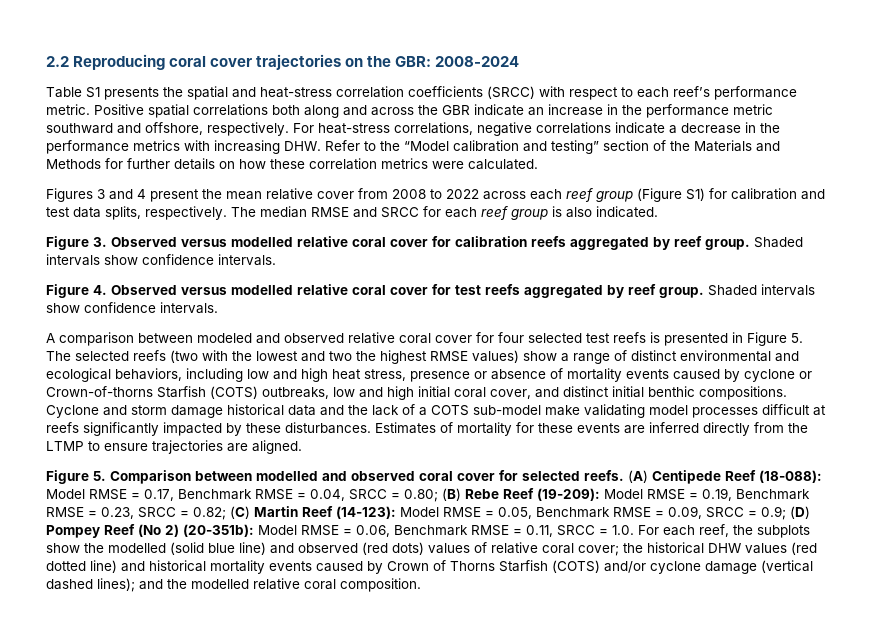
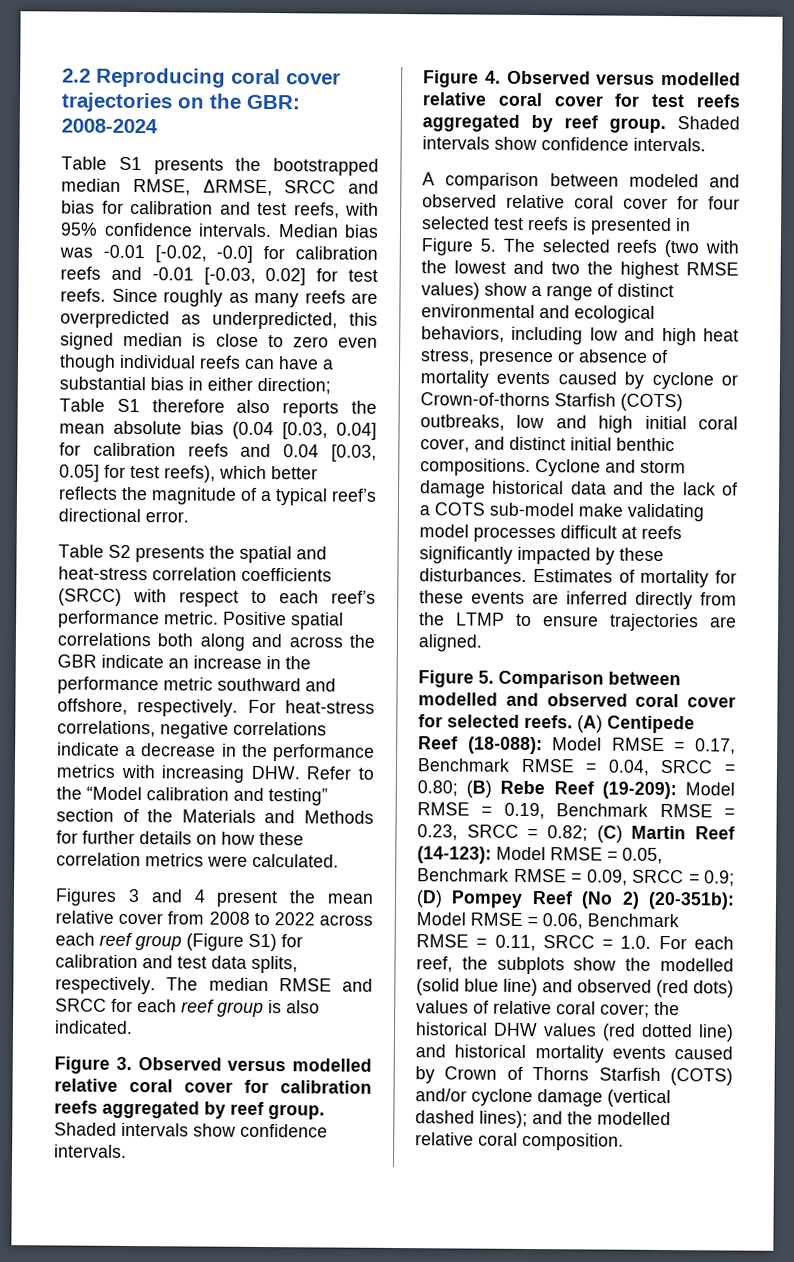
(183, 92) none -> [273,158,379,176] [61,178,379,197] [61,200,379,219] [60,222,379,238] [59,244,378,263] [60,266,378,286] [60,288,378,308] [60,310,378,330] [60,332,378,350] [59,354,334,372] [59,376,331,395] [59,398,378,418] [59,420,377,440] [59,442,378,462] [59,464,318,483] [58,486,377,506] [58,508,189,523] [58,544,235,563] bootstrapped median RMSE, ΔRMSE, SRCC and bias for calibration and test reefs, with 95% confidence intervals. Median bias was -0.01 [-0.02, -0.0] for calibration reefs and -0.01 [-0.03, 0.02] for test reefs. Since roughly as many reefs are overpredicted as underpredicted, this signed median is close to zero even though individual reefs can have a substantial bias in either direction; Table S1 therefore also reports the mean absolute bias (0.04 [0.03, 0.04] for calibration reefs and 0.04 [0.03, 0.05] for test reefs), which better reflects the magnitude of a typical reef’s directional error. // Table S2 presents the

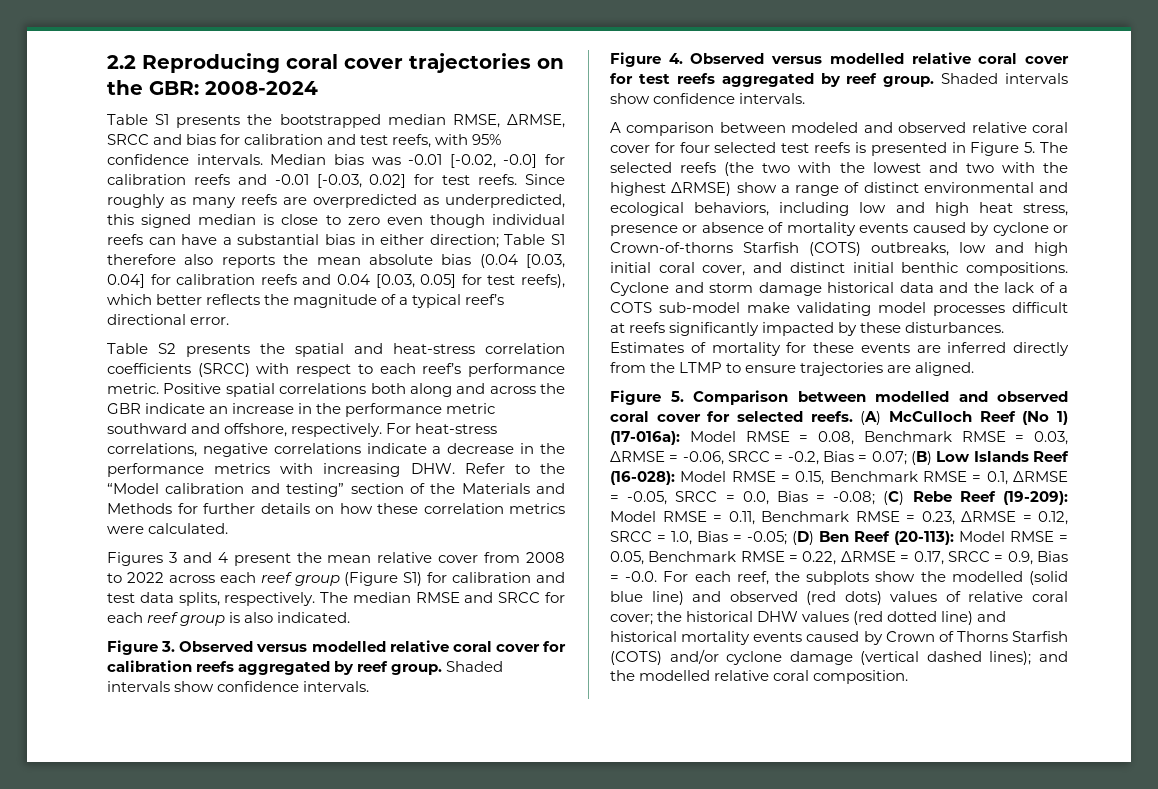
[664,239,700,258] (two -> [724,162,791,176] (the two
(580, 268) none -> [1001,162,1035,173] with
[686,262,739,276] [421,282,480,300] RMSE values) -> [671,182,732,196] ΔRMSE)
[607,715,695,734] [418,736,736,755] [417,758,736,776] [417,780,493,798] Centipede Reef (18-088): Model RMSE = 0.17, Benchmark RMSE = 0.04, SRCC = 0.80; (B) -> [889,411,1068,425] [610,431,1068,445] [610,451,1069,465] [610,471,1068,485] [610,491,905,505] McCulloch Reef (No 1) (17-016a): Model RMSE = 0.08, Benchmark RMSE = 0.03, ΔRMSE = -0.06, SRCC = -0.2, Bias = 0.07; (B) Low Islands Reef (16-028): Model RMSE = 0.15, Benchmark RMSE = 0.1, ΔRMSE = -0.05, SRCC = 0.0, Bias = -0.08; (C)
[503,802,545,820] 0.19, -> [728,511,755,525] 0.11,
[466,824,735,843] [417,846,492,864] SRCC = 0.82; (C) Martin Reef (14-123): -> [961,511,1068,525] [610,531,954,545] ΔRMSE = 0.12, SRCC = 1.0, Bias = -0.05; (D) Ben Reef (20-113):
[586,869,735,887] [416,890,735,910] [416,912,679,930] [416,934,652,952] 0.09, SRCC = 0.9; (D) Pompey Reef (No 2) (20-351b): Model RMSE = 0.06, Benchmark RMSE = 0.11, SRCC = 1.0. -> [802,551,1068,565] [610,571,658,582] 0.22, ΔRMSE = 0.17, SRCC = 0.9, Bias = -0.0.

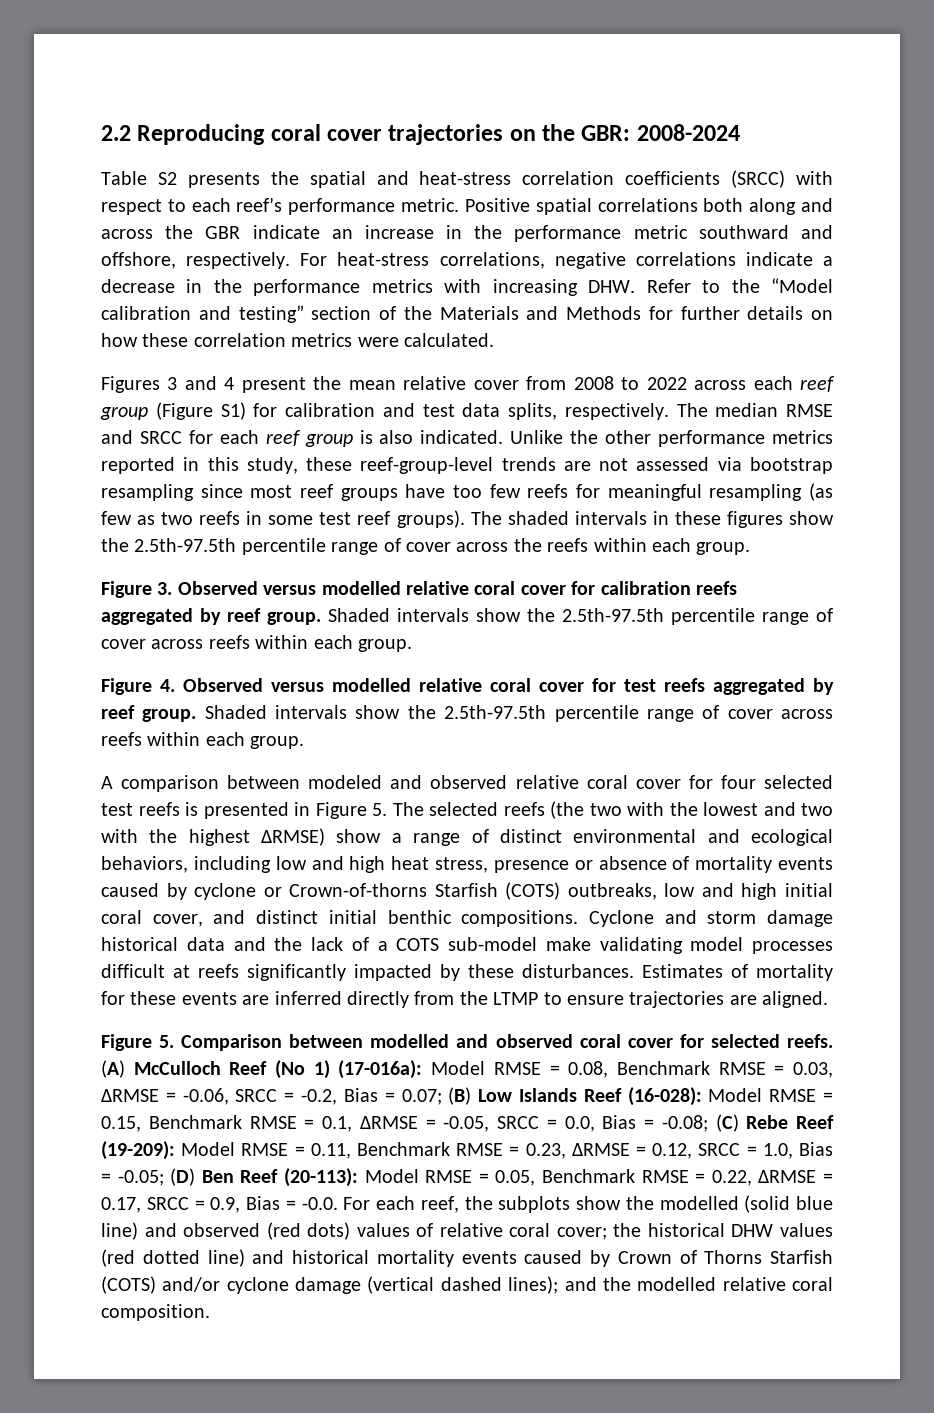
[107,114,565,128] [107,134,502,148] [107,154,565,168] [107,174,566,188] [107,194,565,208] [107,214,565,228] [107,234,565,248] [107,254,565,268] [107,274,566,288] [107,294,505,308] [107,314,230,325] // Table S1 presents the bootstrapped median RMSE, ΔRMSE, SRCC and bias for calibration and test reefs, with 95% confidence intervals. Median bias was -0.01 [-0.02, -0.0] for calibration reefs and -0.01 [-0.03, 0.02] for test reefs. Since roughly as many reefs are overpredicted as underpredicted, this signed median is close to zero even though individual reefs can have a substantial bias in either direction; Table S1 therefore also reports the mean absolute bias (0.04 [0.03, 0.04] for calibration reefs and 0.04 [0.03, 0.05] for test reefs), which better reflects the magnitude of a typical reef’s directional error. -> (740, 132) none
(351, 617) none -> [510,430,833,447] [101,457,833,474] [101,483,834,501] [101,510,835,528] [101,538,751,555] Unlike the other performance metrics reported in this study, these reef-group-level trends are not assessed via bootstrap resampling since most reef groups have too few reefs for meaningful resampling (as few as two reefs in some test reef groups). The shaded intervals in these figures show the 2.5th-97.5th percentile range of cover across the reefs within each group.
[217,681,370,692] confidence intervals. -> [527,608,833,625] [101,635,412,652] the 2.5th-97.5th percentile range of cover across reefs within each group.
[653,93,806,104] confidence intervals. -> [407,705,834,722] [101,732,305,749] the 2.5th-97.5th percentile range of cover across reefs within each group.

